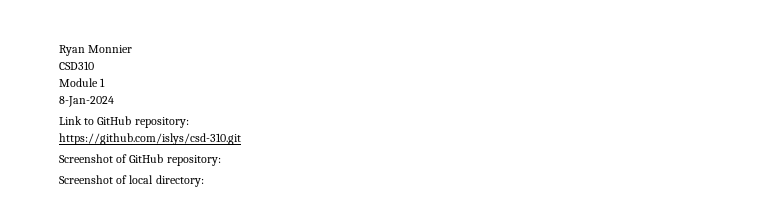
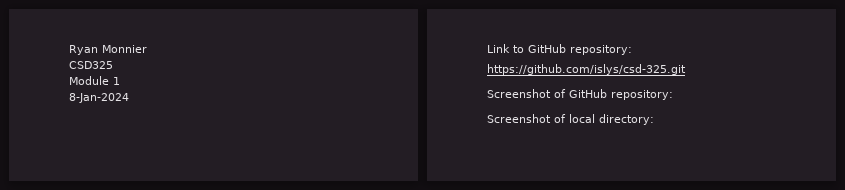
[59,61,94,70] CSD310 -> [69,61,113,69] CSD325
[59,133,241,145] https://github.com/islys/csd-310.git -> [487,64,686,75] https://github.com/islys/csd-325.git

